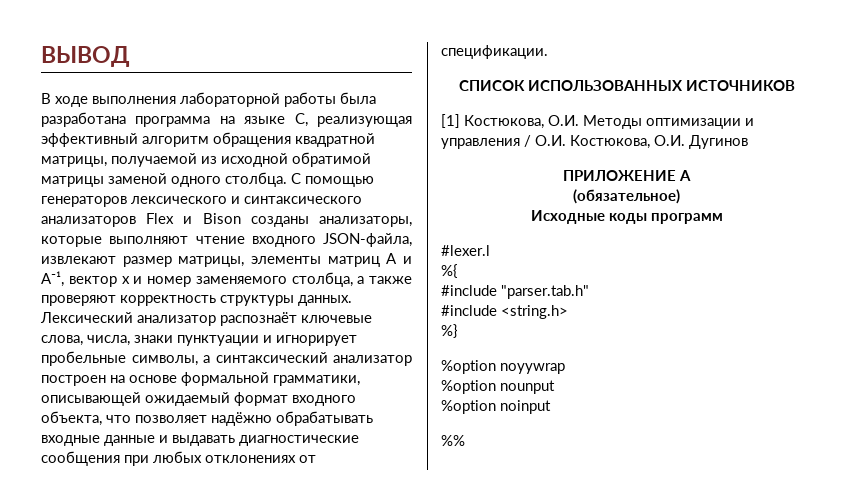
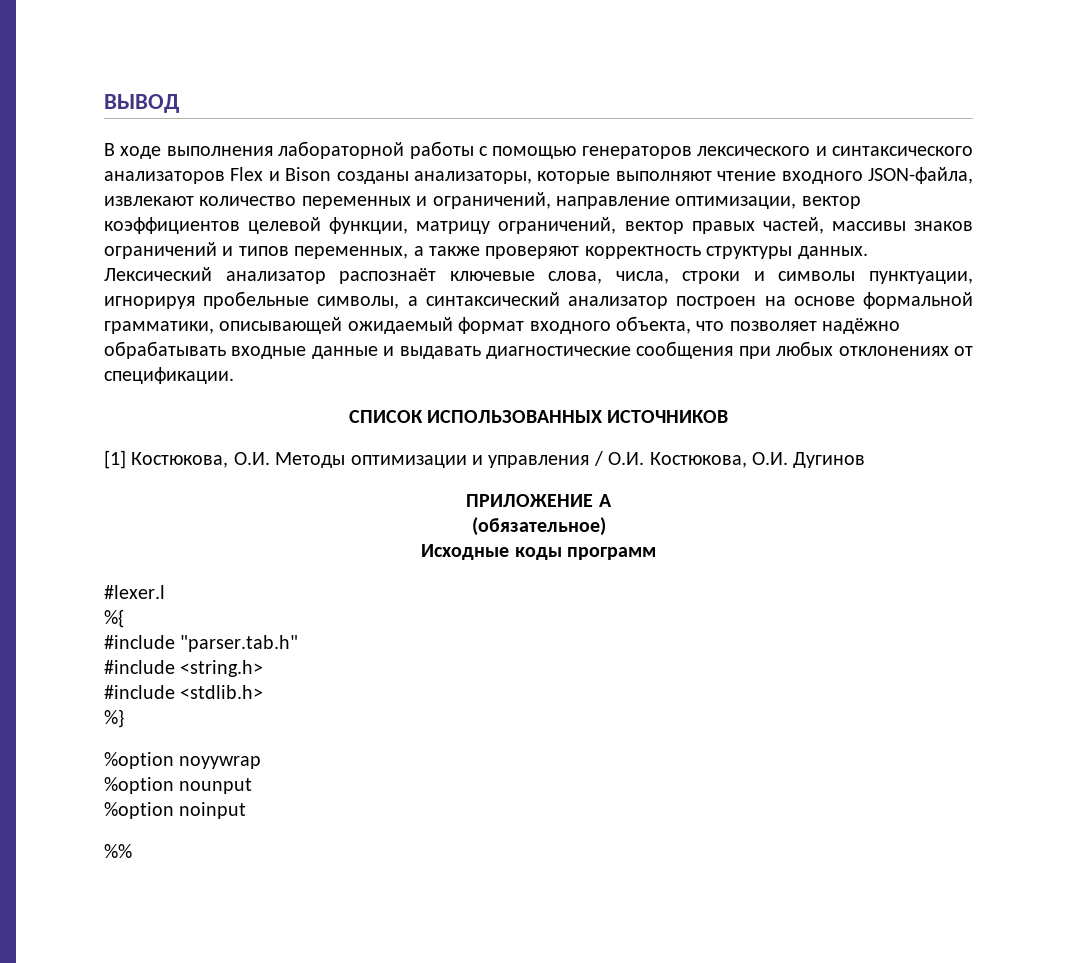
[340,92,376,104] [41,112,412,127] [41,132,375,147] [41,152,371,167] [41,172,301,187] была разработана программа на языке C, реализующая эффективный алгоритм обращения квадратной матрицы, получаемой из исходной обратимой матрицы заменой одного столбца. С -> [479,146,488,156] с
[122,253,413,267] [41,271,353,287] размер матрицы, элементы матриц A и A⁻¹, вектор x и номер заменяемого столбца, -> [199,192,861,209] [104,217,973,234] [104,242,409,259] количество переменных и ограничений, направление оптимизации, вектор коэффициентов целевой функции, матрицу ограничений, вектор правых частей, массивы знаков ограничений и типов переменных,
[134,335,357,346] знаки пунктуации и игнорирует -> [682,271,973,284] [104,296,195,309] строки и символы пунктуации, игнорируя
(568, 312) none -> [104,685,264,699] // #include <stdlib.h>

